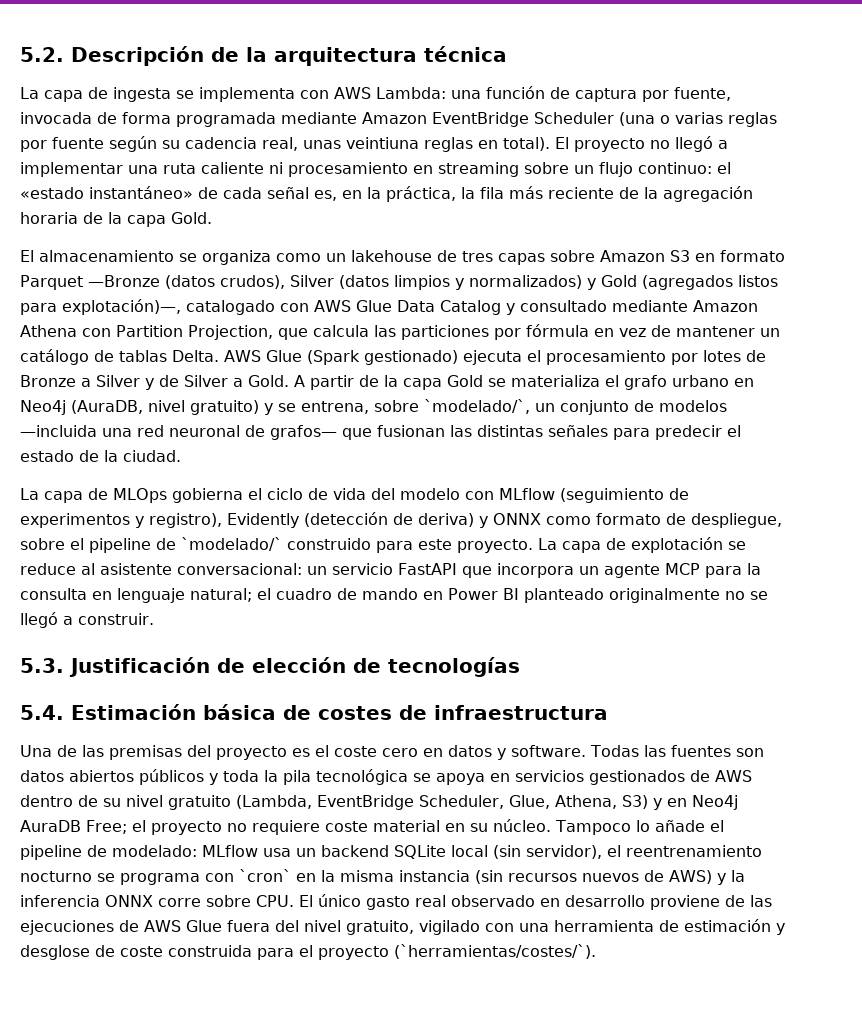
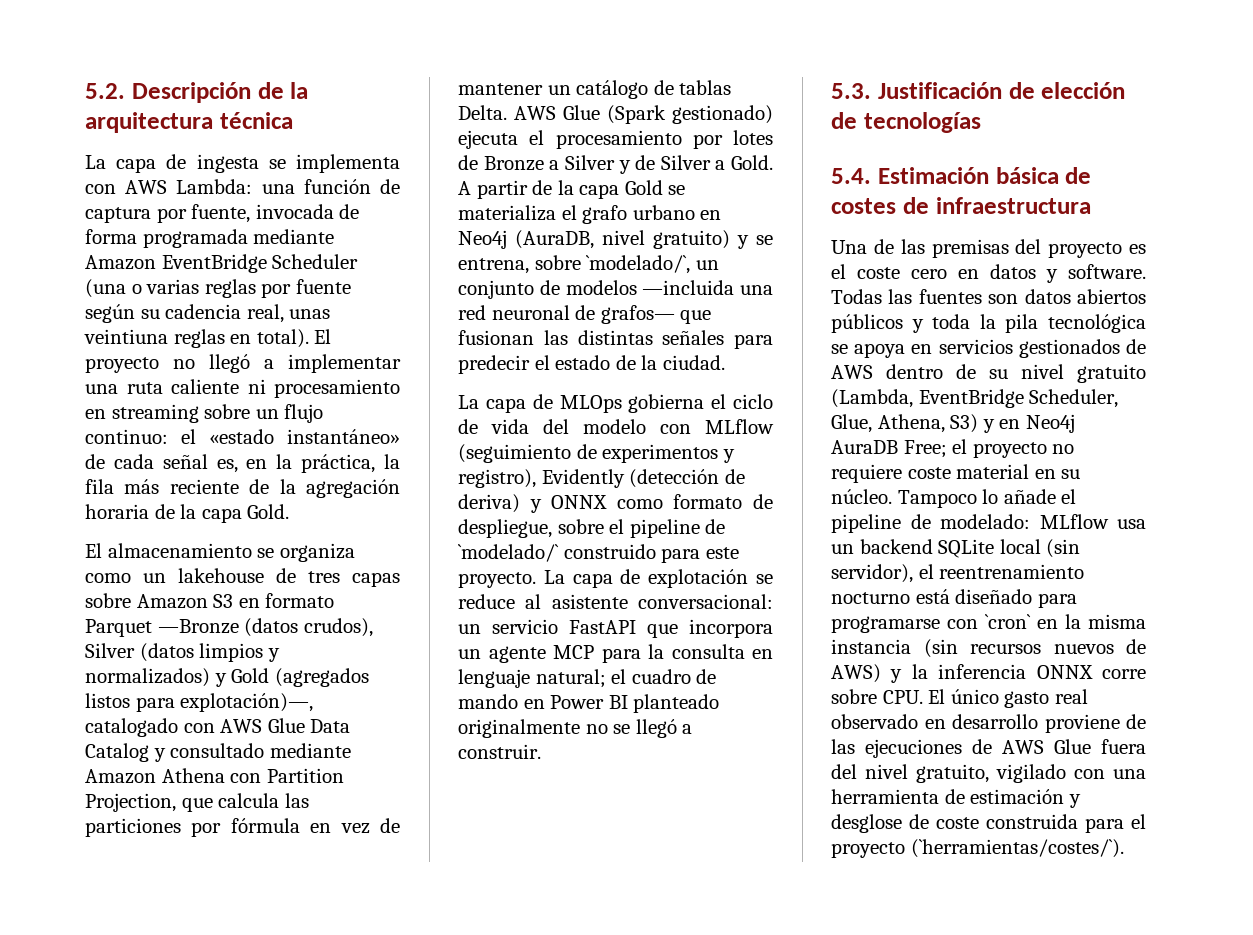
[97,873,200,885] se programa -> [915,589,1077,608] [831,616,940,633] está diseñado para programarse

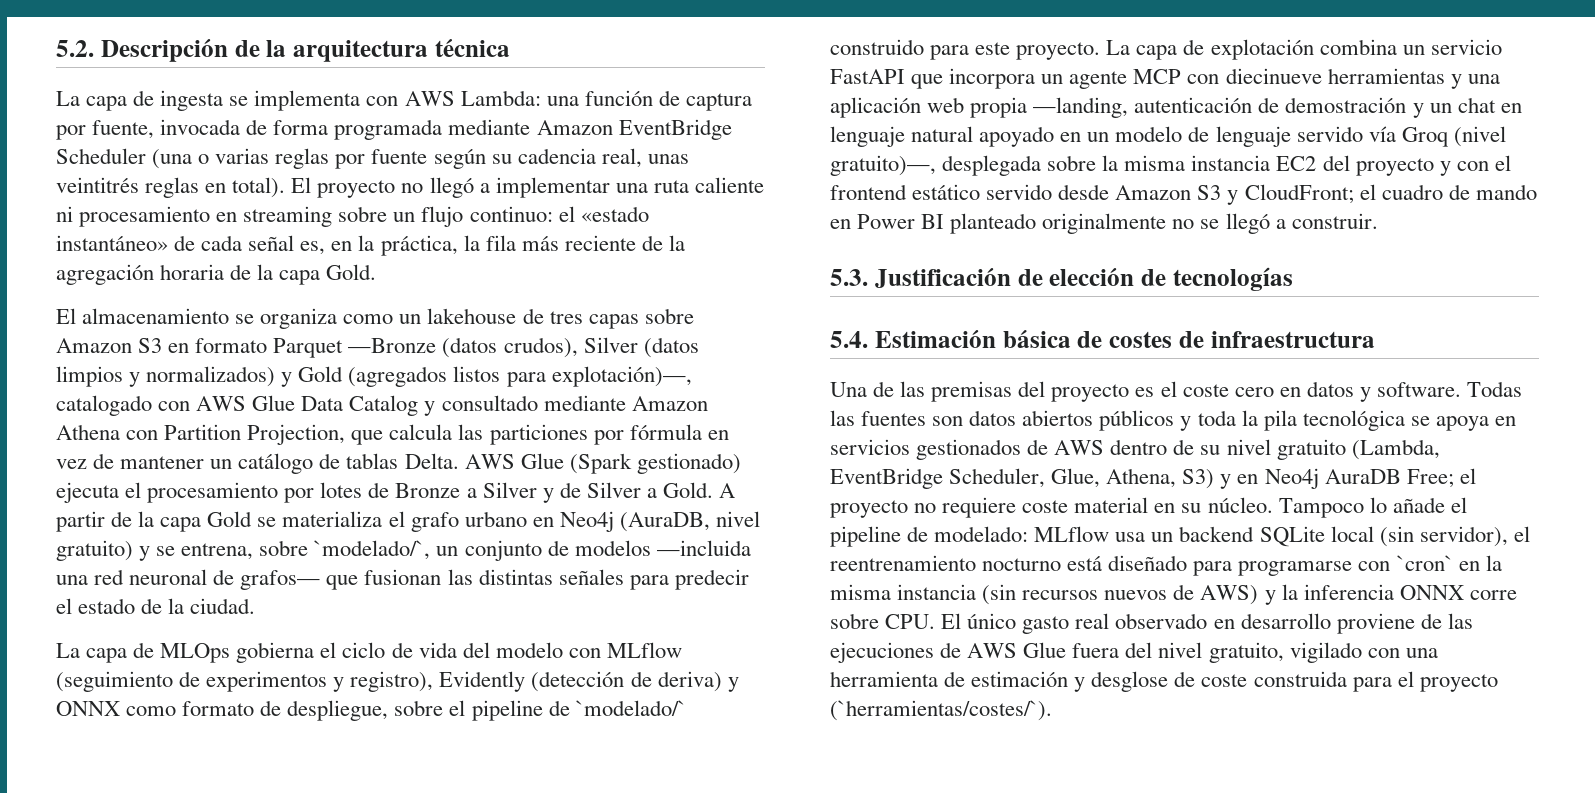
[84,329,168,344] veintiuna -> [56,177,139,193] veintitrés
[756,574,773,584] [458,594,773,609] se reduce al asistente conversacional: -> [1319,39,1397,55] combina
[601,644,773,663] [458,669,606,688] para la consulta en lenguaje natural; -> [1187,68,1500,89] [830,97,1522,118] [830,126,1506,147] [830,155,1511,176] [830,184,1354,205] con diecinueve herramientas y una aplicación web propia —landing, autenticación de demostración y un chat en lenguaje natural apoyado en un modelo de lenguaje servido vía Groq (nivel gratuito)—, desplegada sobre la misma instancia EC2 del proyecto y con el frontend estático servido desde Amazon S3 y CloudFront;

